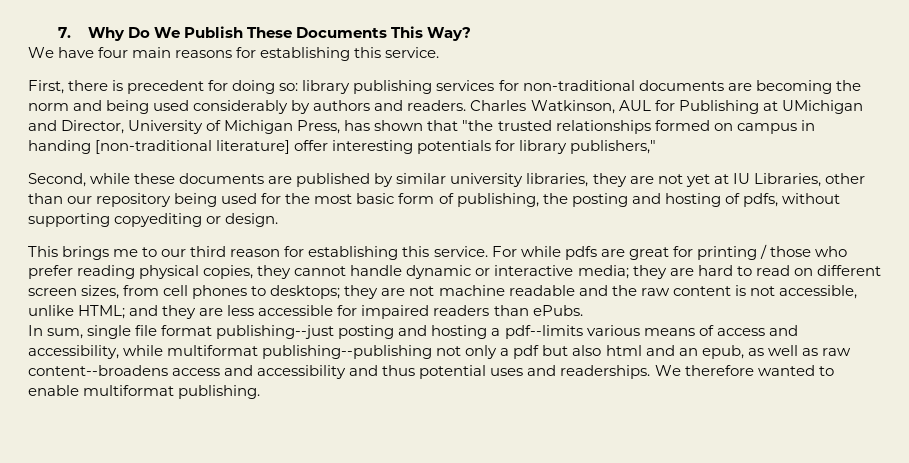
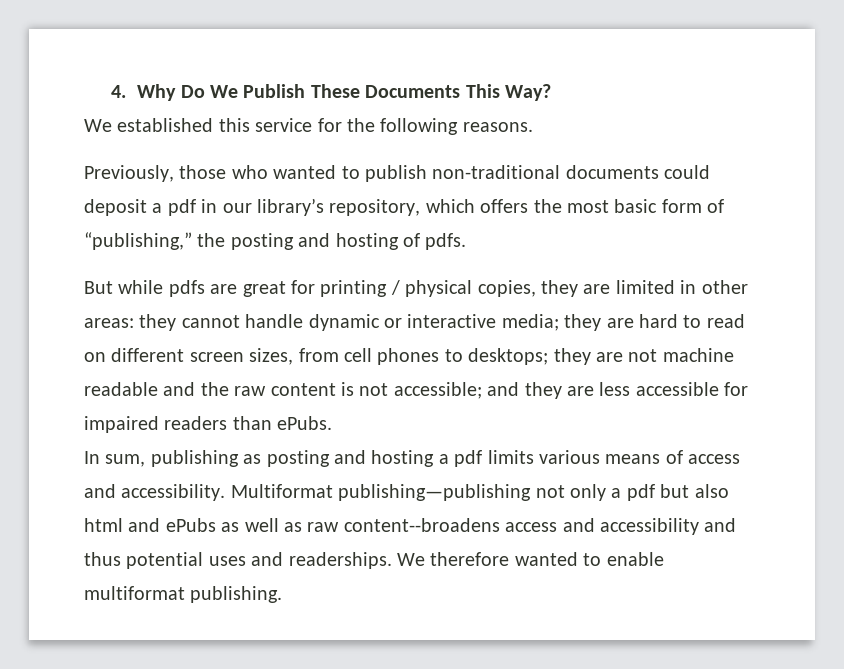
[57,27,71,38] 7. -> [110,85,126,98] 4.
[58,47,440,61] [28,80,861,94] [28,100,863,114] [28,120,815,134] [28,140,657,154] [28,173,865,187] [28,193,282,207] have four main reasons for establishing this service. // First, there is precedent for doing so: library publishing services for non-traditional documents are becoming the norm and being used considerably by authors and readers. Charles Watkinson, AUL for Publishing at UMichigan and Director, University of Michigan Press, has shown that "the trusted relationships formed on campus in handing [non-traditional literature] offer interesting potentials for library publishers," // Second, while these documents are published by similar university libraries, they are not yet at IU Libraries, other than our repository being used for -> [117,118,533,135] [84,165,711,182] [84,198,529,216] established this service for the following reasons. // Previously, those who wanted to publish non-traditional documents could deposit a pdf in our library’s repository, which offers
[456,193,539,207] publishing, -> [84,232,192,250] “publishing,”
[742,193,840,207] [28,213,279,227] [28,246,517,260] pdfs, without supporting copyediting or design. // This brings me to our third reason for establishing this service. For -> [425,233,467,250] [84,281,113,294] pdfs. // But
[769,246,847,257] [28,265,254,279] those who prefer reading physical copies, -> [405,280,748,297] [84,318,134,328] physical copies, they are limited in other areas:
[778,285,857,299] [28,305,126,319] accessible, unlike HTML; -> [393,382,482,399] accessible;
[87,325,335,339] single file format publishing--just -> [150,450,262,467] publishing as
[504,325,583,339] pdf--limits -> [454,450,534,467] pdf limits
[28,345,433,359] accessibility, while multiformat publishing--publishing -> [121,484,532,501] accessibility. Multiformat publishing—publishing
[678,345,744,359] an epub, -> [165,518,216,532] ePubs

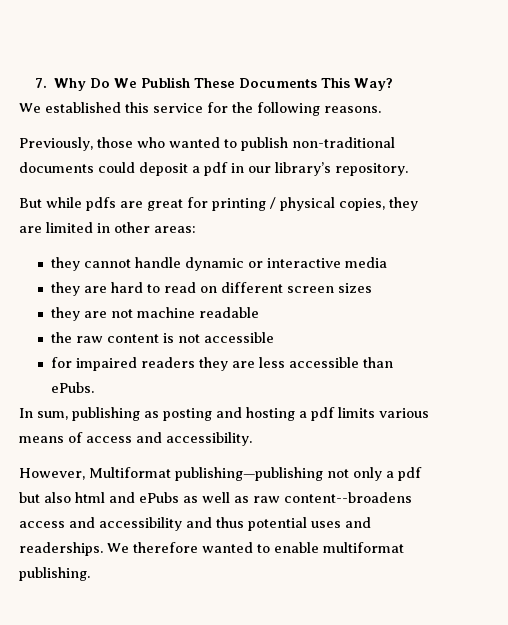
[110,85,126,98] 4. -> [35,78,48,88] 7.
[329,199,725,216] [84,232,467,250] repository, which offers the most basic form of “publishing,” the posting and hosting of pdfs. -> [335,163,408,176] repository.
(134, 323) none -> (196, 229) //
[501,314,559,331] media; -> [345,257,388,268] media //
[249,348,549,365] sizes, from cell phones to desktops; -> [338,283,373,293] sizes //
[163,382,196,396] and -> (260, 312) //
[393,382,520,399] accessible; and -> [204,332,275,343] [51,357,196,371] accessible // for impaired readers
[724,382,749,396] [84,416,228,433] for impaired readers -> (360, 362) none
(226, 492) none -> [19,468,85,480] // However,

